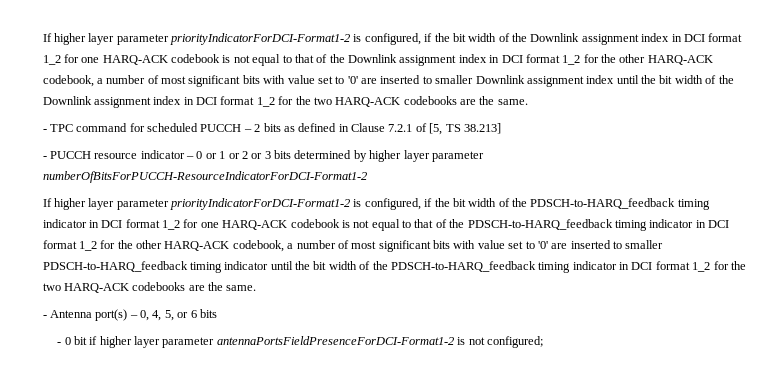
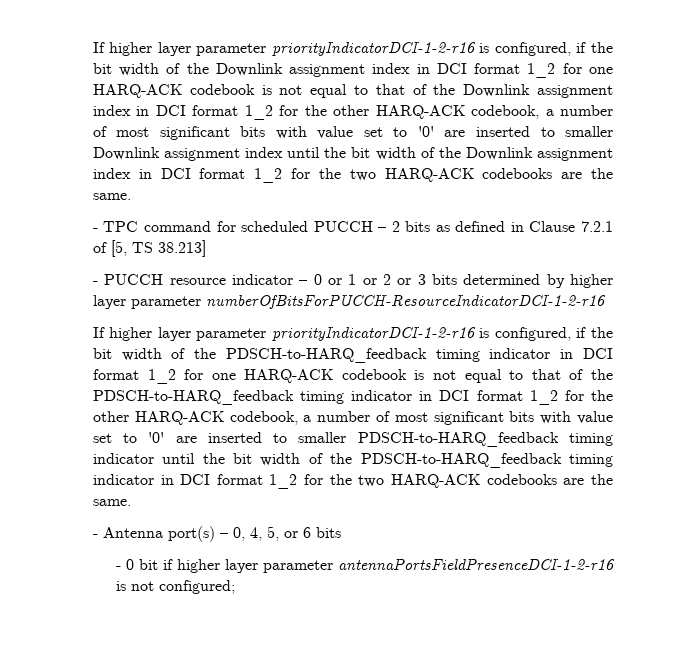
[42,33,351,45] If higher layer parameter priorityIndicatorForDCI-Format1-2 -> [92,42,476,56] If higher layer parameter priorityIndicatorDCI-1-2-r16
[42,171,367,183] [42,198,351,210] numberOfBitsForPUCCH-ResourceIndicatorForDCI-Format1-2 // If higher layer parameter priorityIndicatorForDCI-Format1-2 -> [205,294,606,309] [92,327,476,341] numberOfBitsForPUCCH-ResourceIndicatorDCI-1-2-r16 // If higher layer parameter priorityIndicatorDCI-1-2-r16
[216,336,454,345] antennaPortsFieldPresenceForDCI-Format1-2 -> [338,558,615,570] antennaPortsFieldPresenceDCI-1-2-r16

